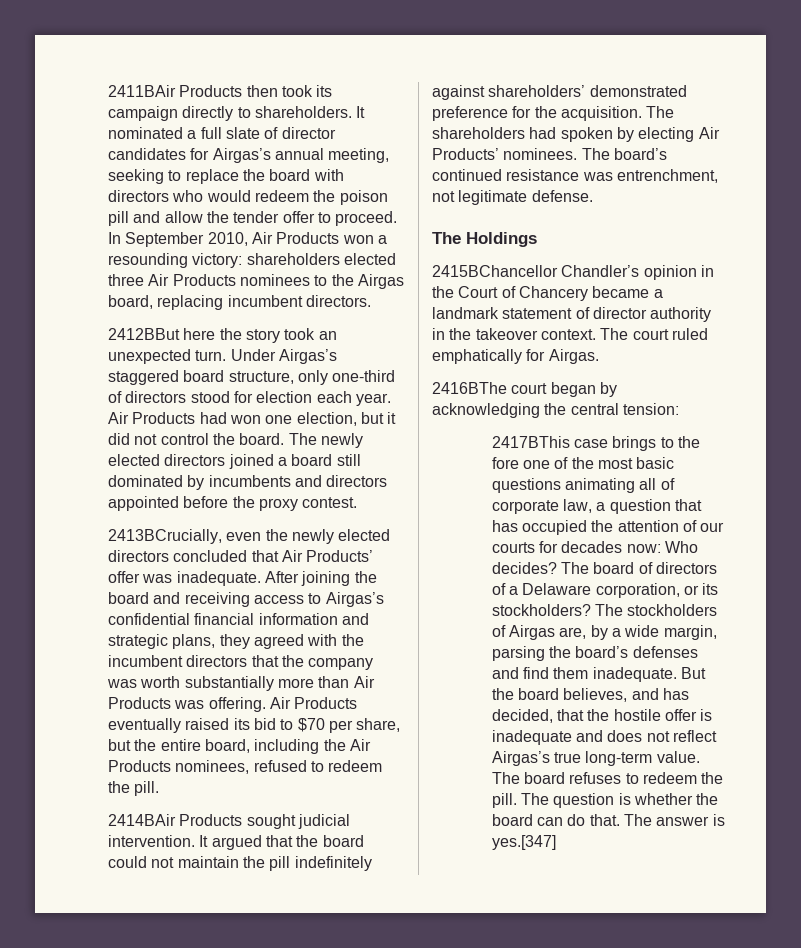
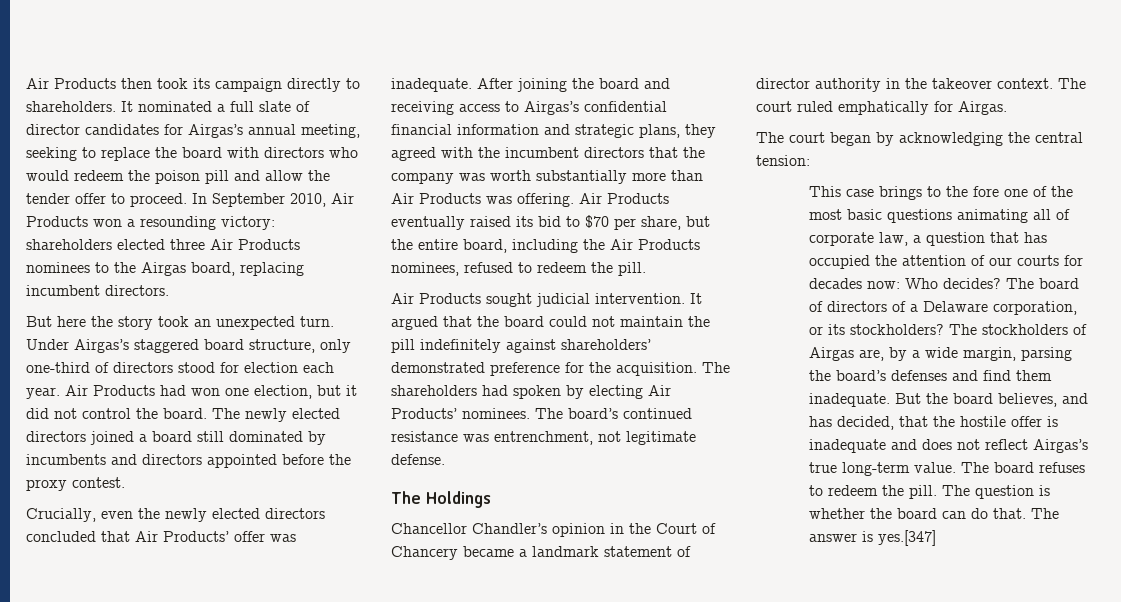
[108,85,176,97] 2411BAir -> [26,78,49,89] Air
[108,328,180,340] 2412BBut -> [26,316,52,327] But
[108,529,222,544] 2413BCrucially, -> [26,508,96,522] Crucially,
[108,814,176,826] 2414BAir -> [391,293,414,304] Air
[432,265,558,277] 2415BChancellor -> [391,523,467,534] Chancellor
[432,382,507,394] 2416BThe -> [756,132,784,143] The
[491,436,570,448] 2417BThis -> [809,186,842,197] This

